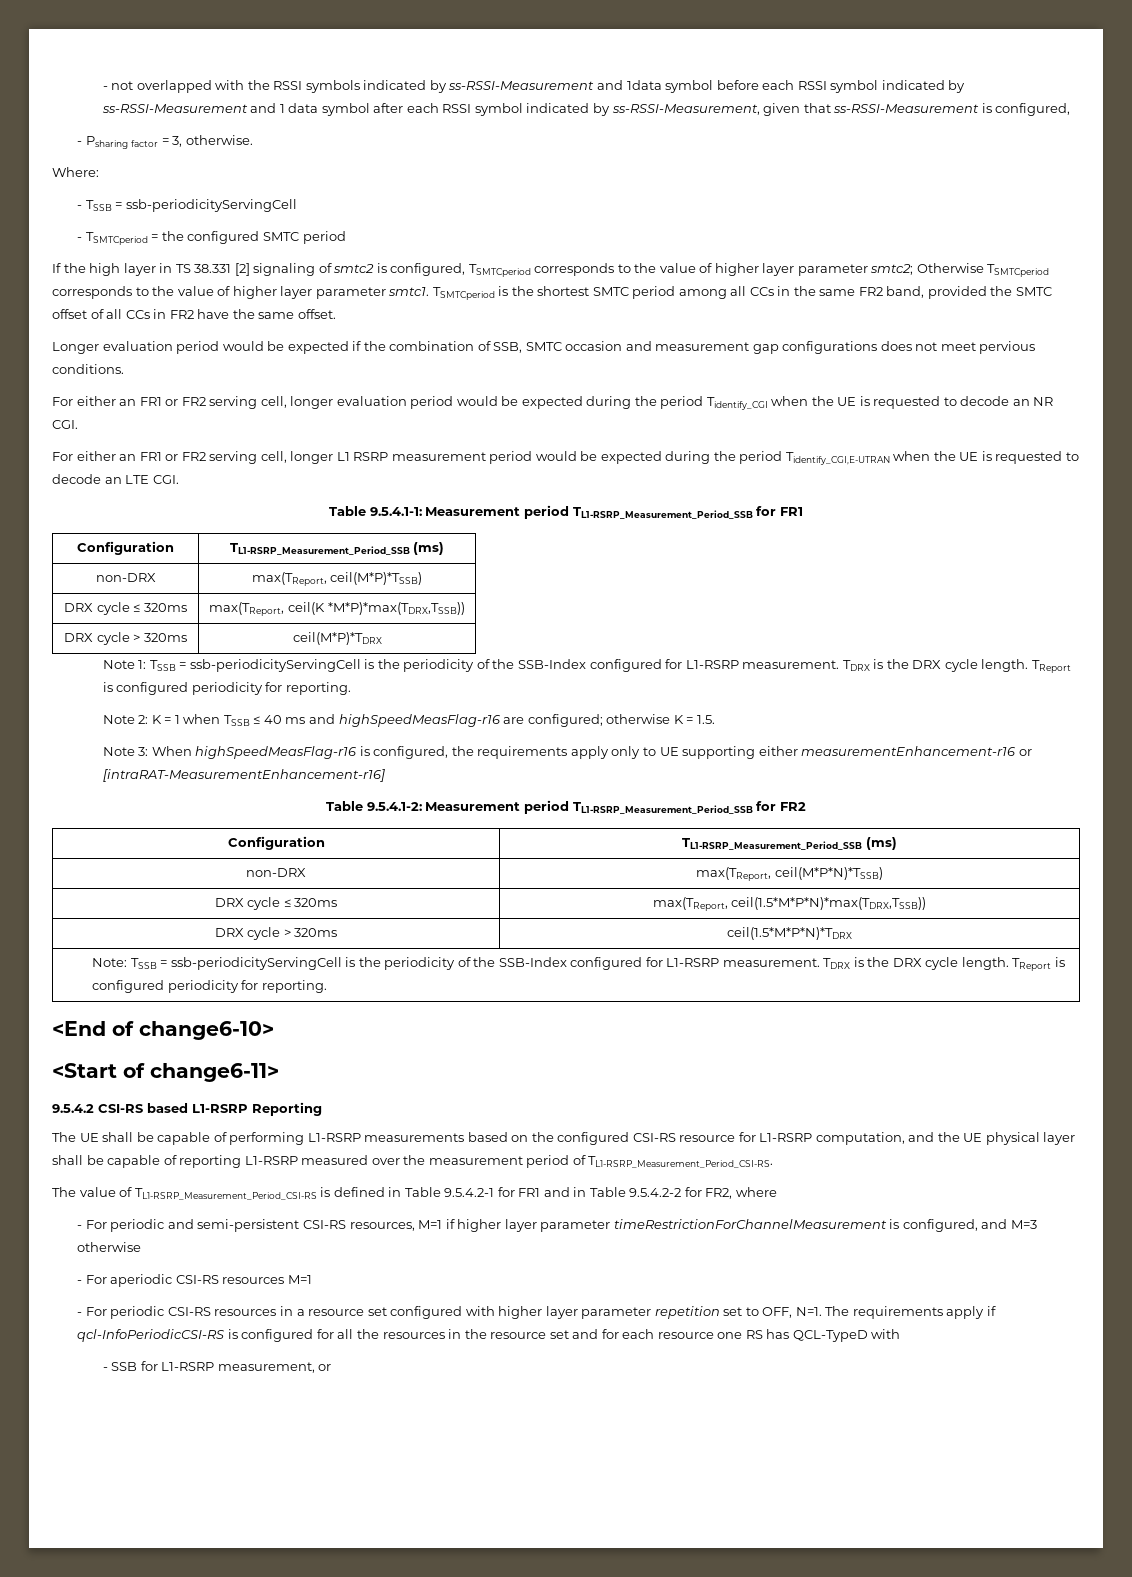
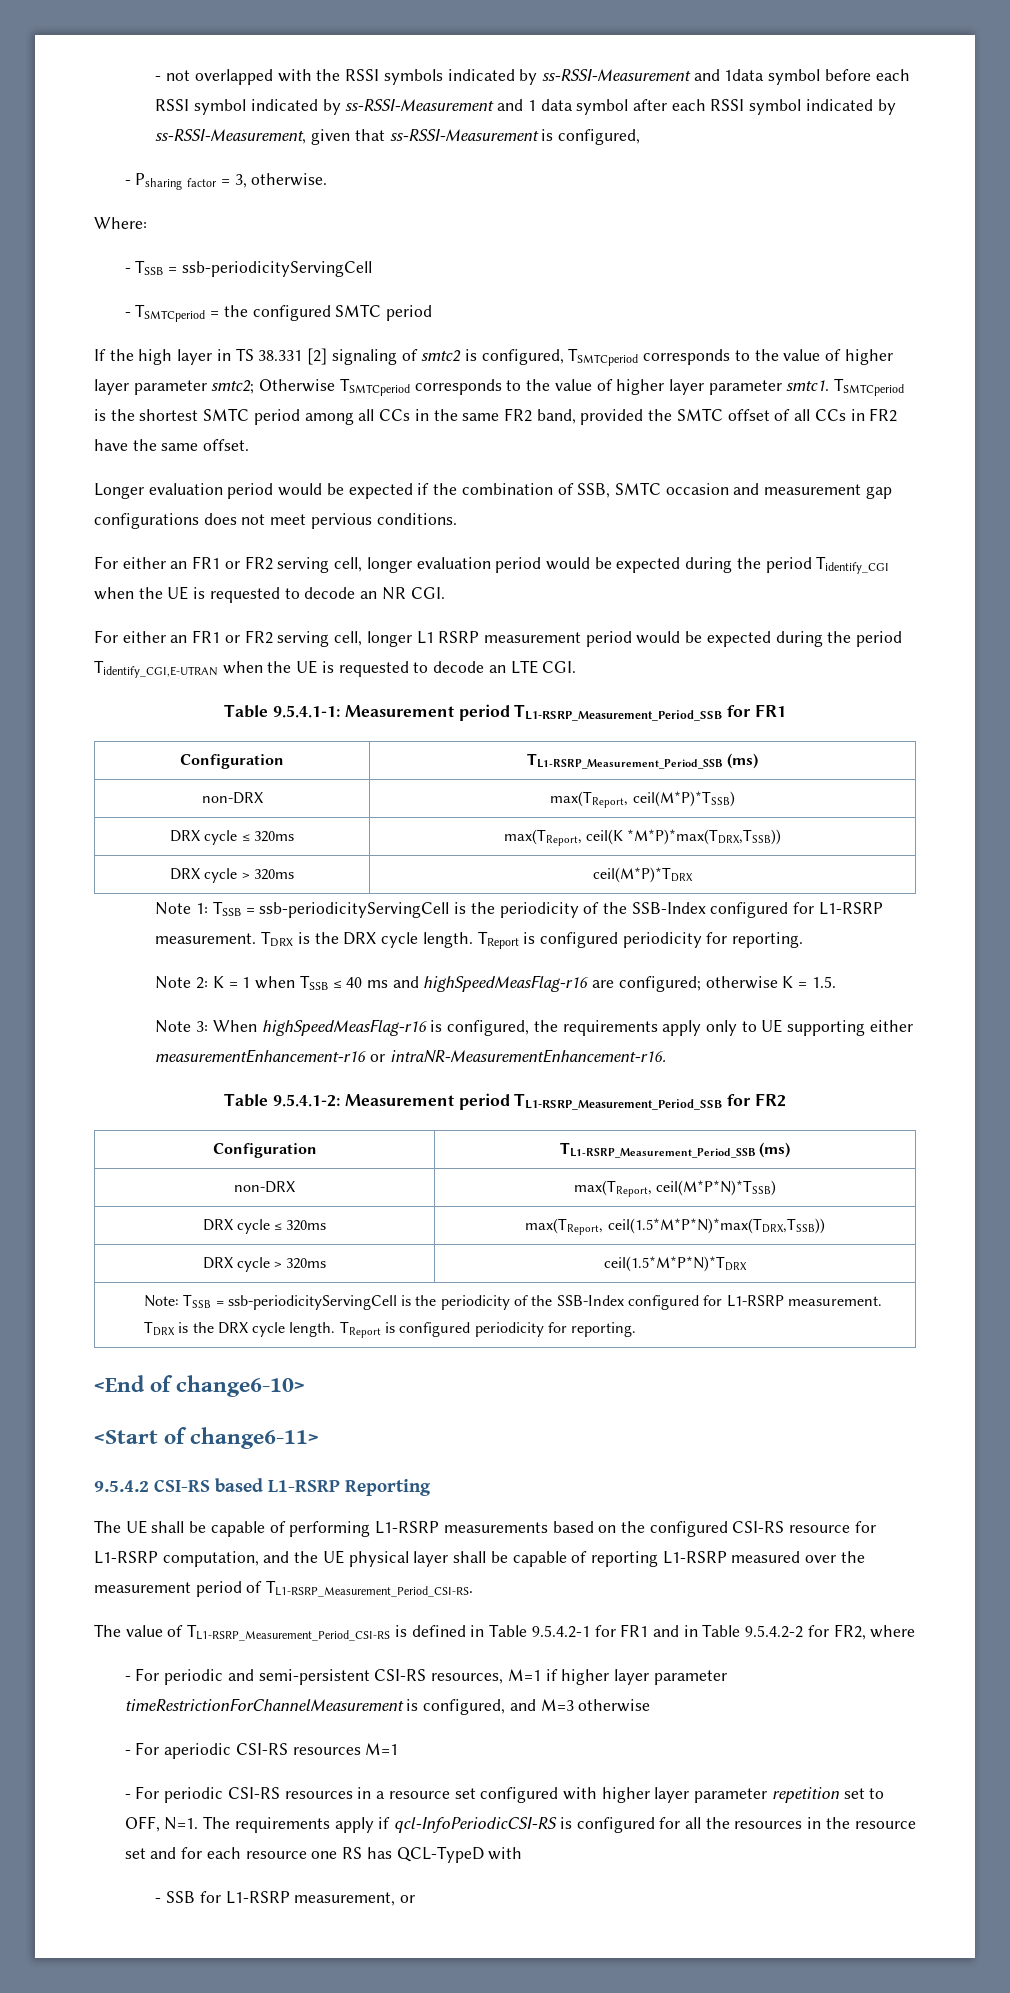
[102,769,385,782] [intraRAT-MeasurementEnhancement-r16] -> [389,1049,666,1063] intraNR-MeasurementEnhancement-r16.

